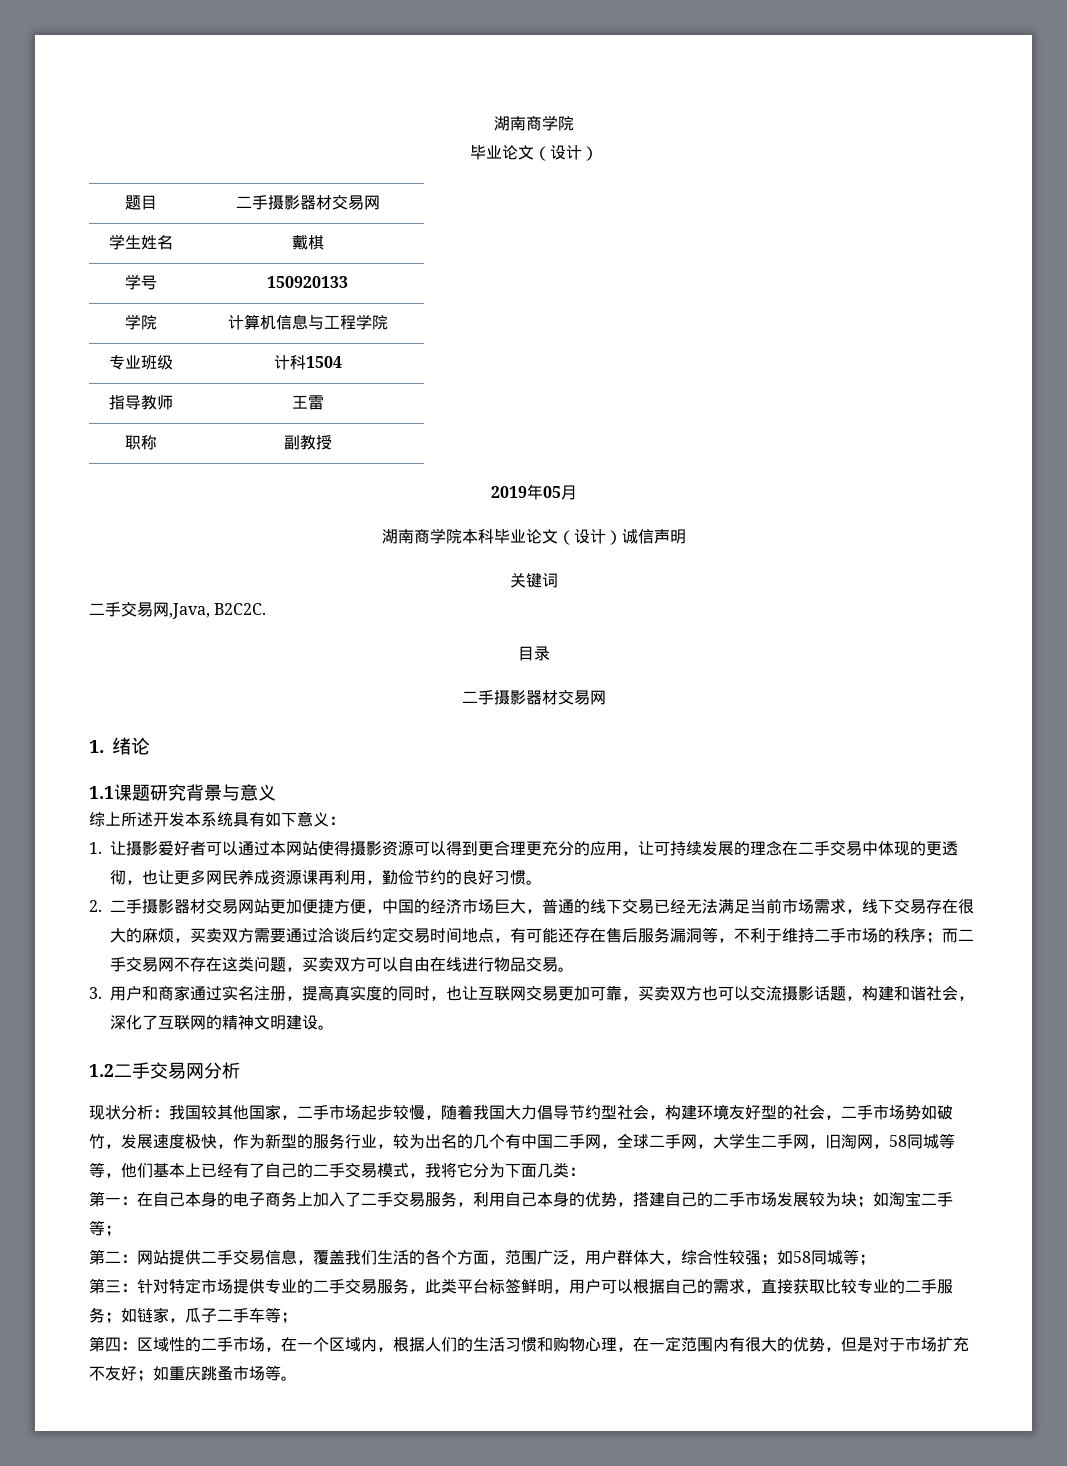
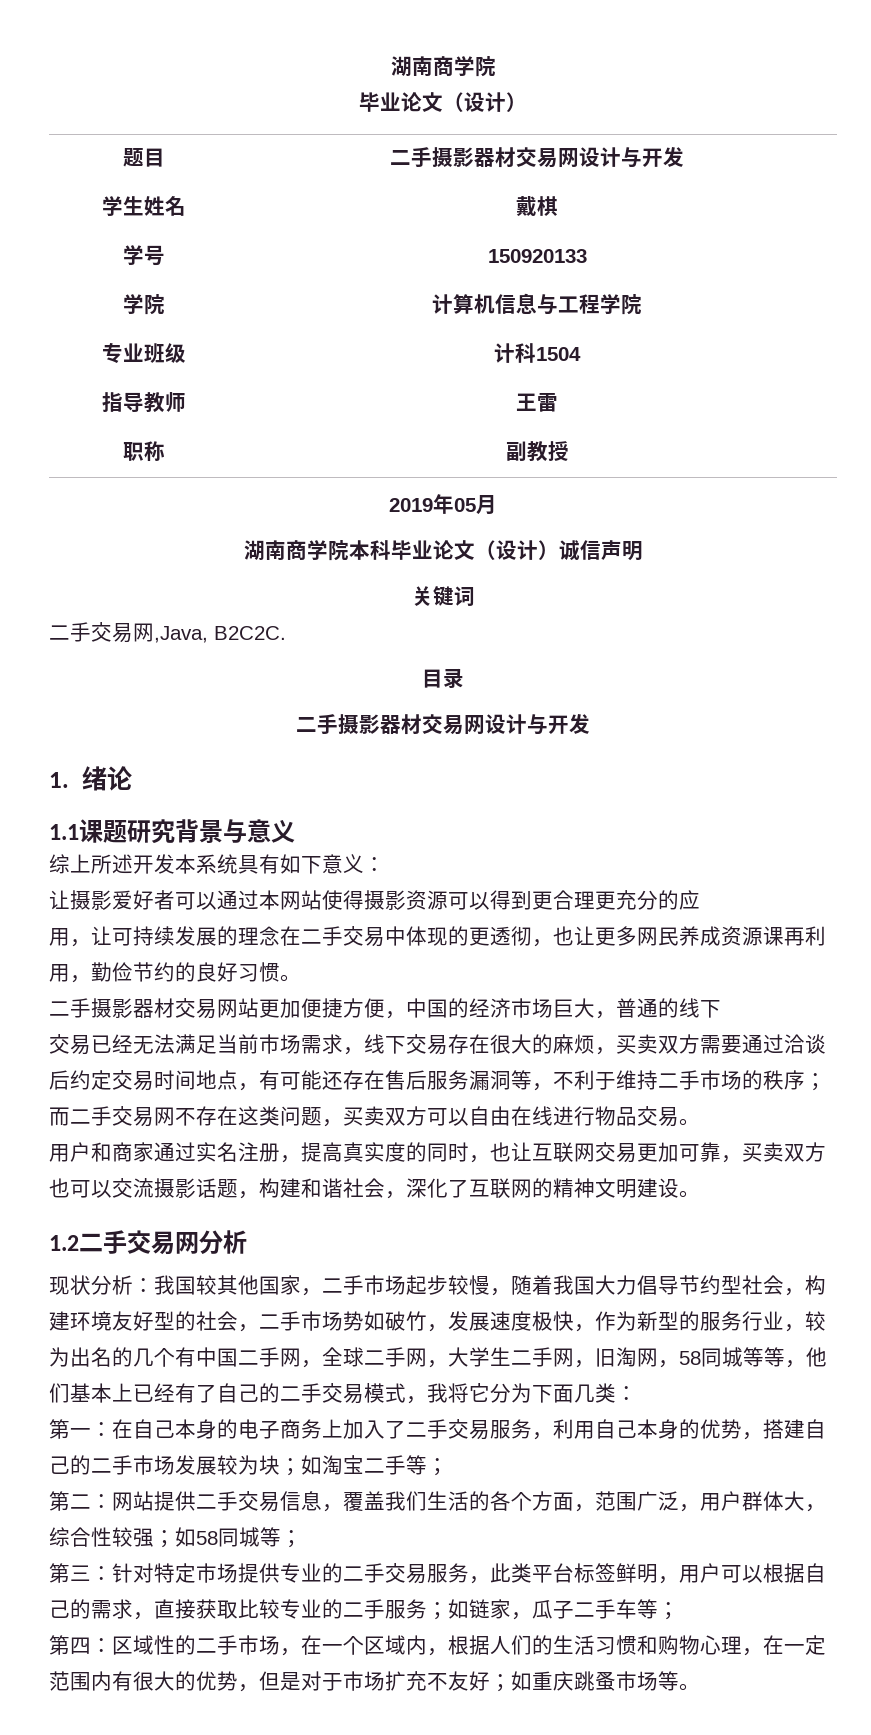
(380, 202) none -> [579,147,685,168] 设计与开发
(606, 697) none -> [485,714,590,735] 设计与开发
[89,842,102,854] 1. -> (385, 864) none
(606, 848) none -> (700, 900) //
[89,900,102,912] 2. -> (301, 978) none
(622, 906) none -> (721, 1009) //
[89,987,102,999] 3. -> (700, 1122) none

